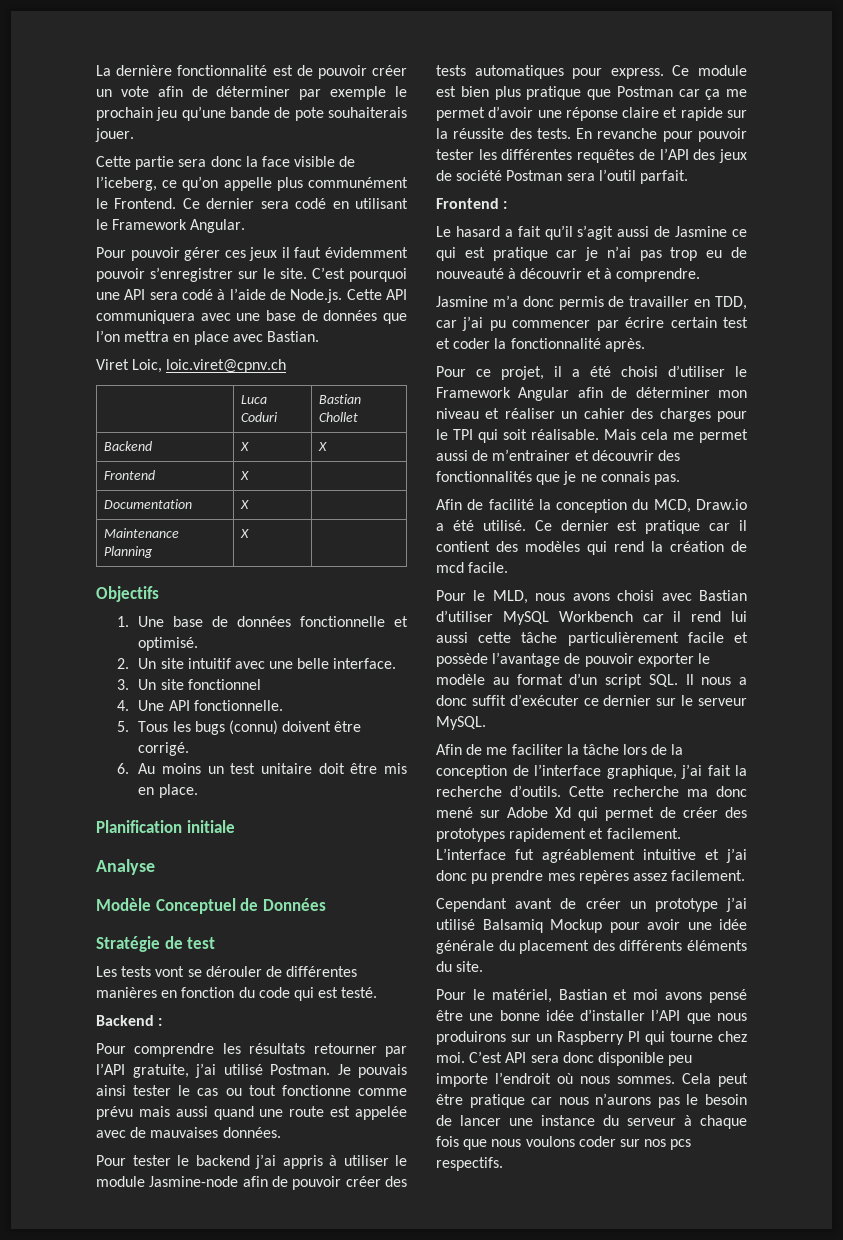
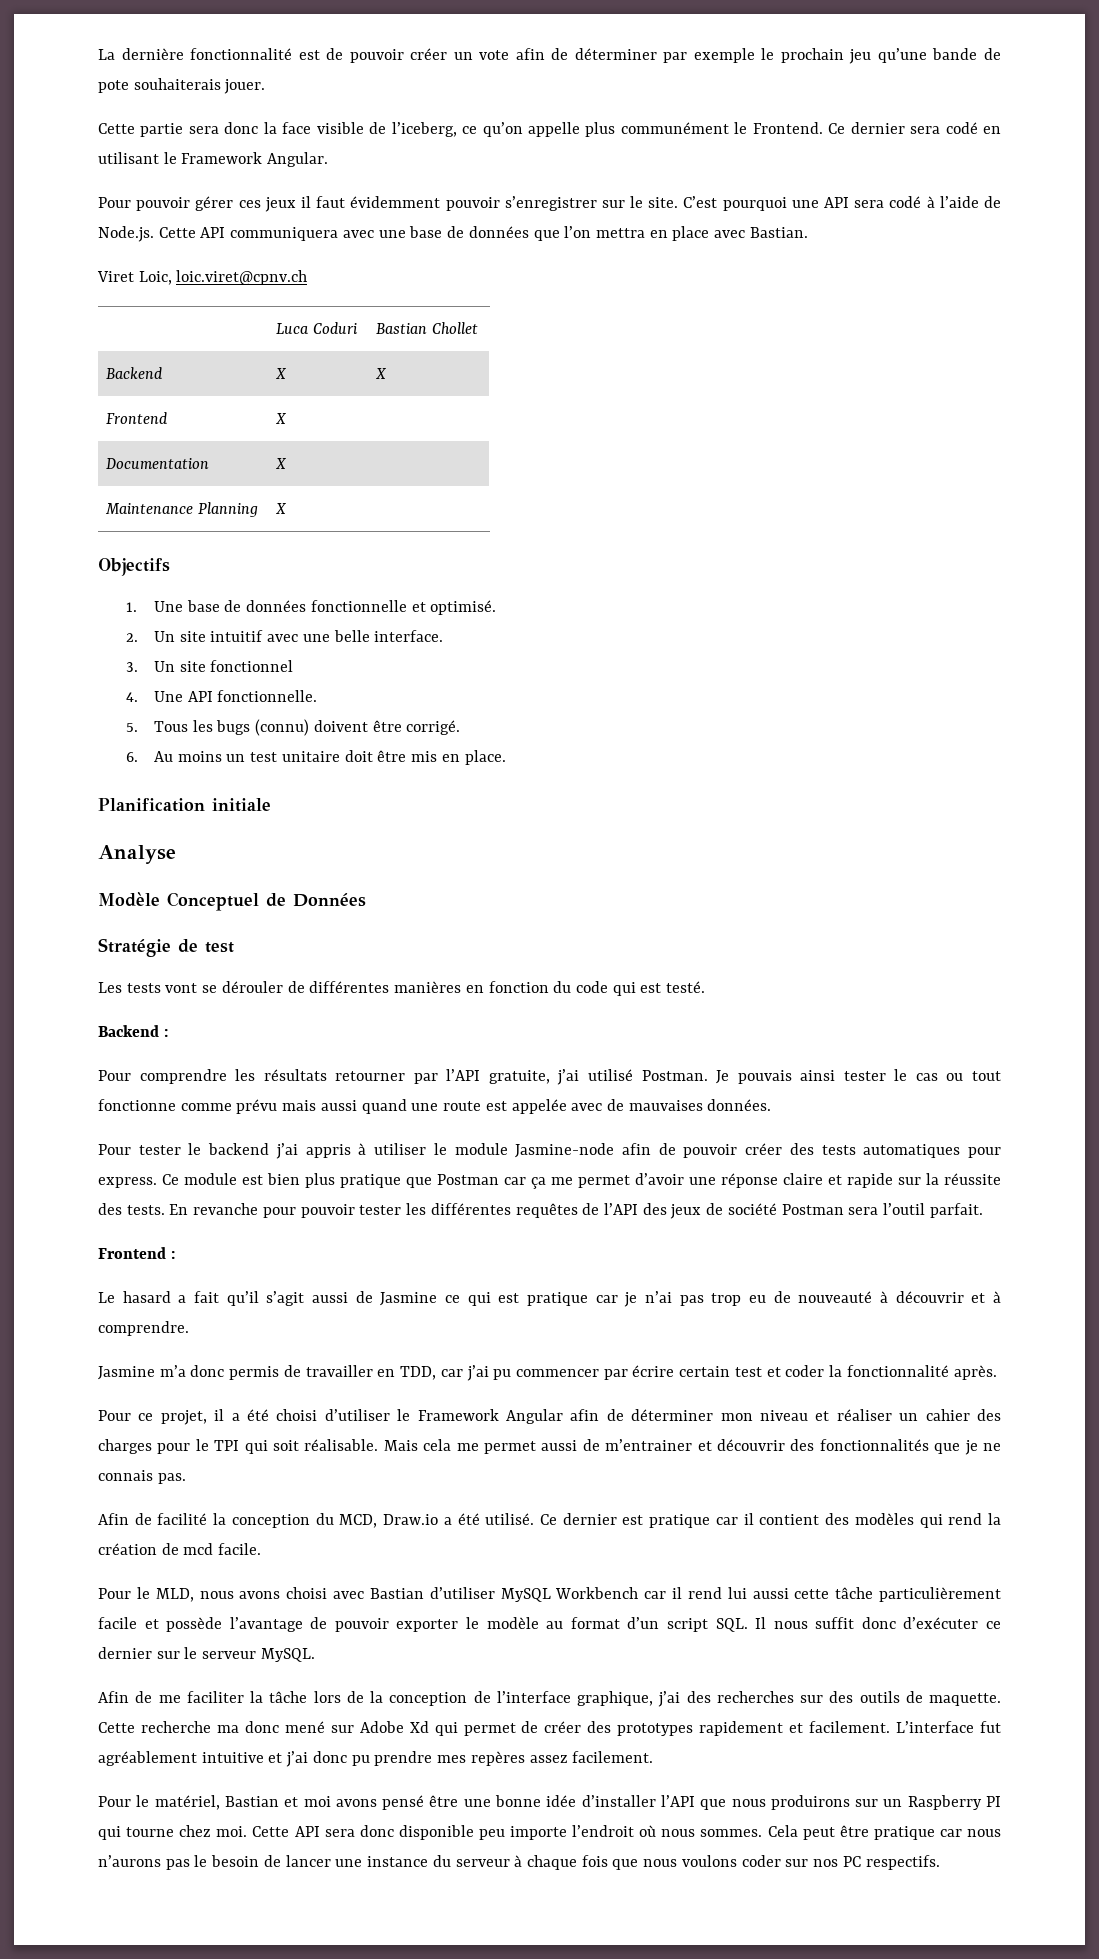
[739,677,747,685] [436,695,506,706] a donc suffit -> [815,1617,896,1629] suffit donc
[707,765,747,776] [436,785,562,797] fait la recherche d’outils. -> [686,1691,1001,1706] des recherches sur des outils de maquette.
[436,897,747,912] [436,919,747,933] [436,940,747,954] [436,961,484,972] // Cependant avant de créer un prototype j’ai utilisé Balsamiq Mockup pour avoir une idée générale du placement des différents éléments du site. -> (654, 1757) none
[469,1051,503,1063] C’est -> [252,1826,290,1837] Cette
[670,1139,692,1150] pcs -> [842,1856,861,1867] PC

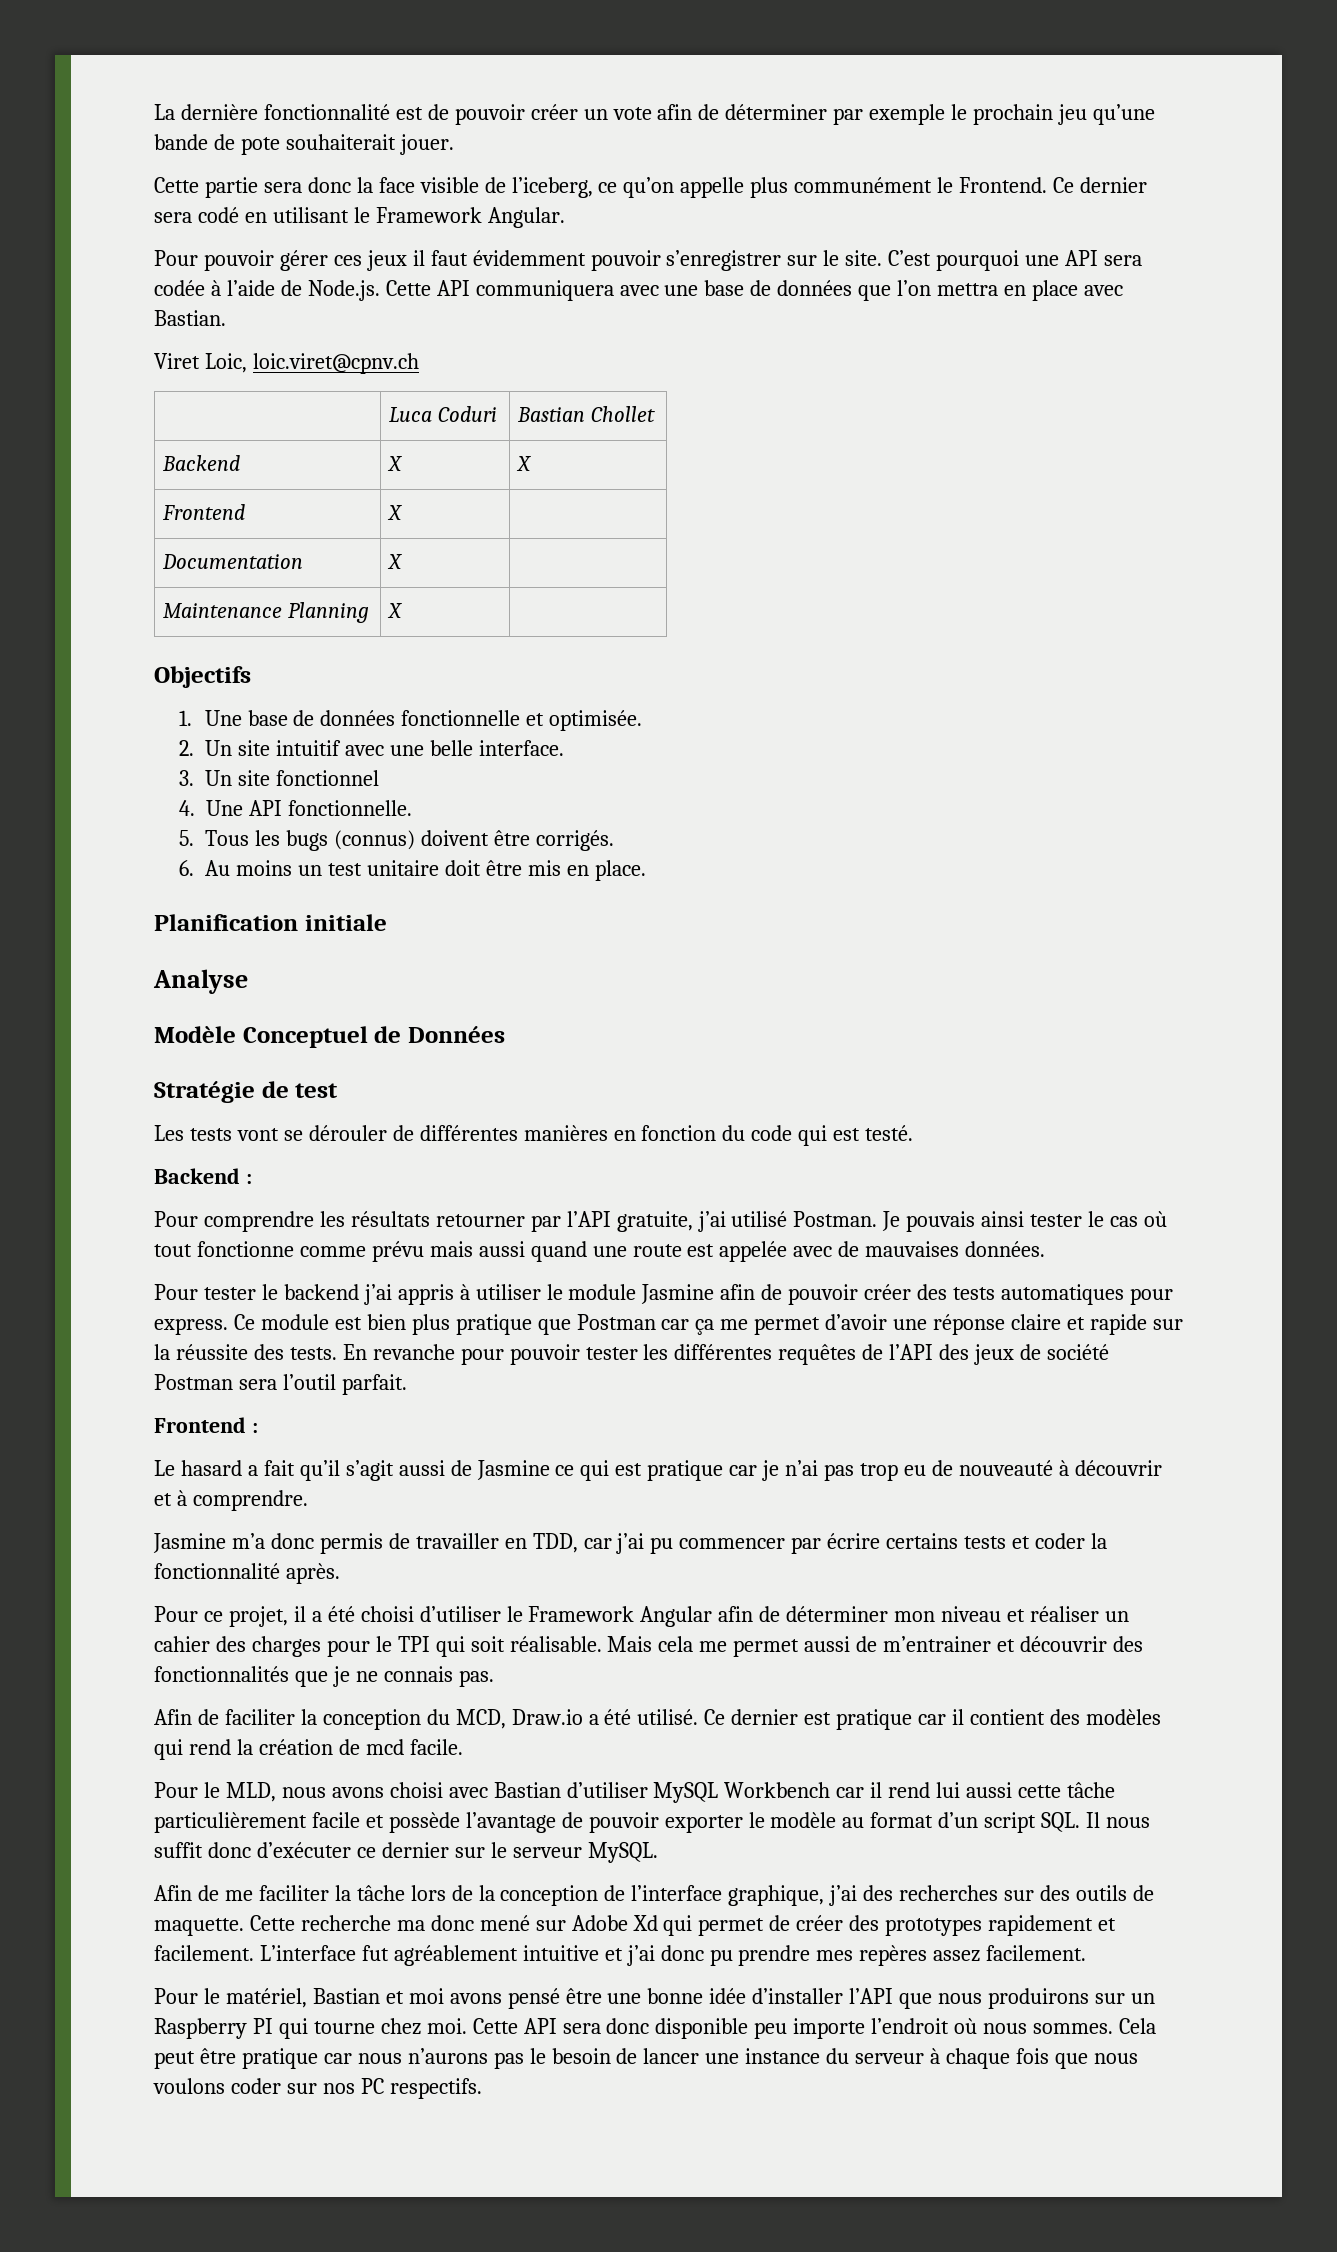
[133,78,221,90] souhaiterais -> [285,134,396,150] souhaiterait
[889,196,922,208] codé -> [154,280,205,296] codée
[430,600,497,615] optimisé. -> [549,710,643,731] optimisée.
[255,719,310,736] (connu) -> [334,830,416,850] (connus)
[406,720,461,735] corrigé. -> [535,830,614,851] corrigés.
[946,1073,964,1081] ou -> [1143,1211,1167,1227] où
[515,1143,615,1158] Jasmine-node -> [641,1284,715,1304] Jasmine
[679,1366,762,1377] certain test -> [886,1533,1007,1549] certains tests
[157,1513,208,1525] facilité -> [224,1709,295,1725] faciliter

